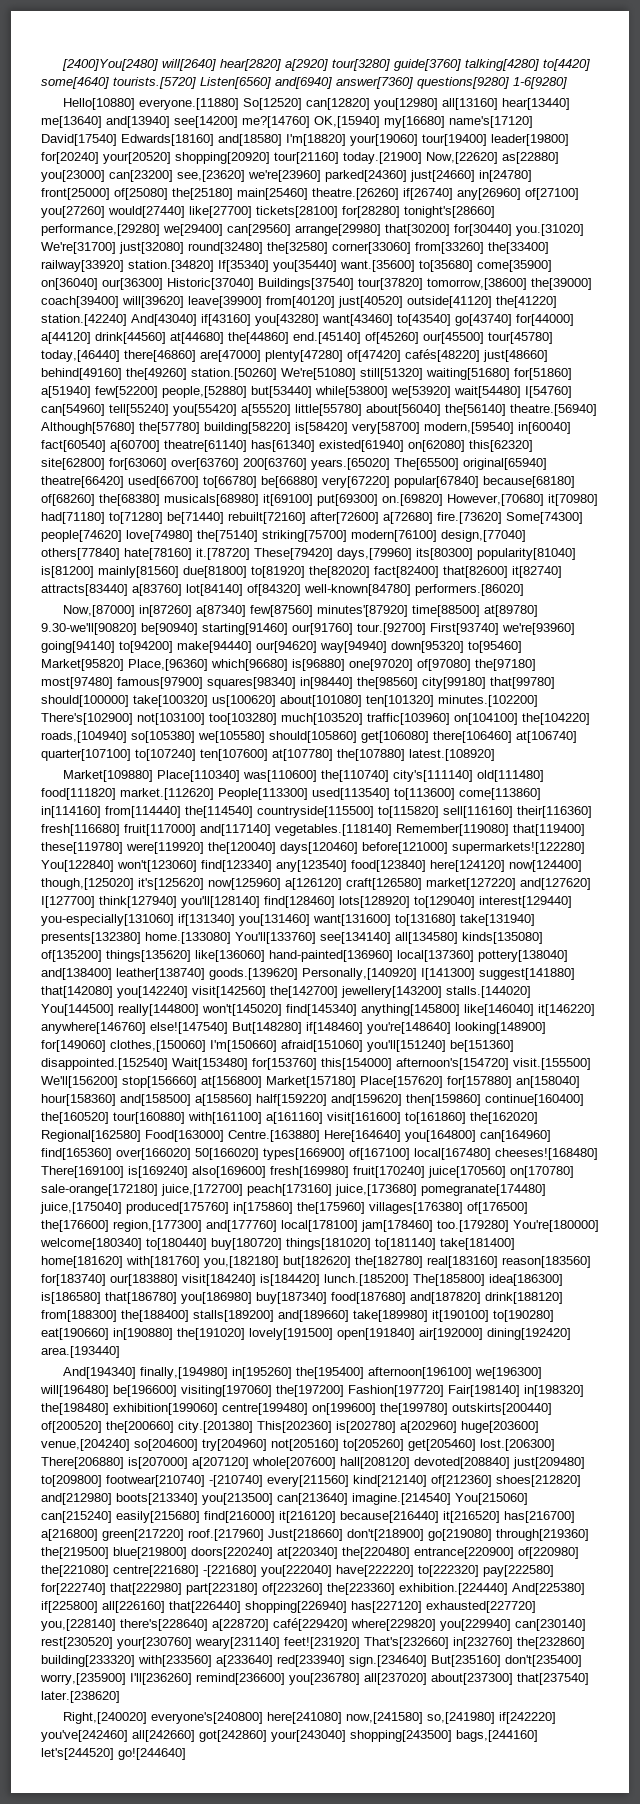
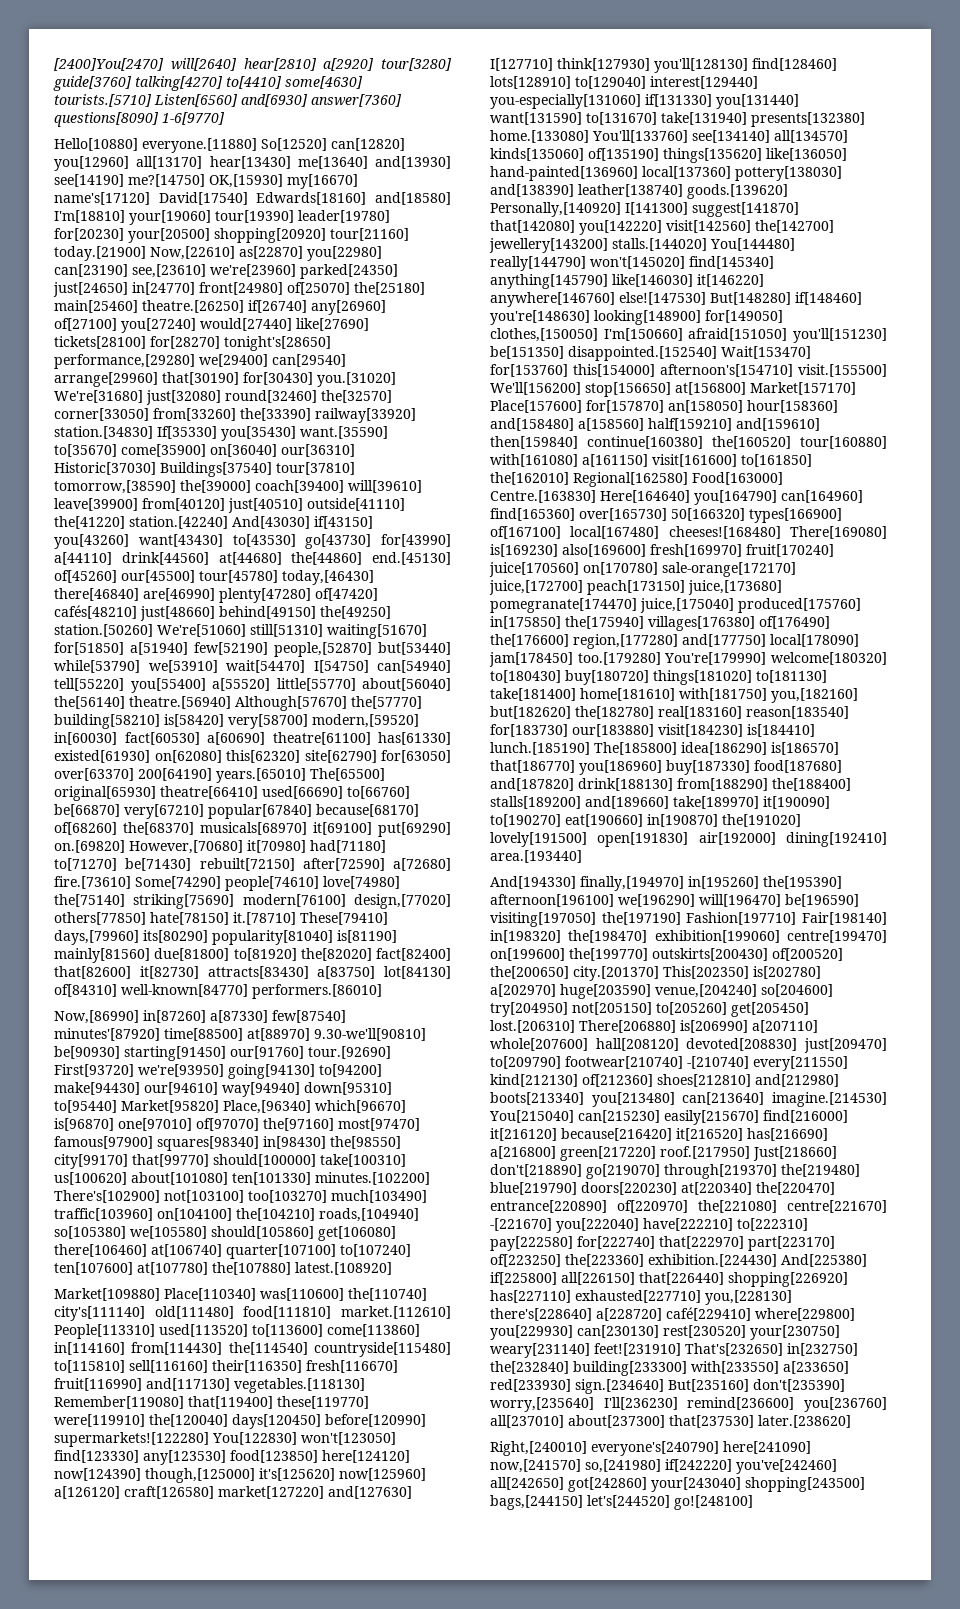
[62,59,591,71] [41,77,567,89] [63,98,571,110] [41,116,533,128] [41,134,569,146] [41,152,559,164] [41,170,532,182] [41,188,168,200] [2400]You[2480] will[2640] hear[2820] a[2920] tour[3280] guide[3760] talking[4280] to[4420] some[4640] tourists.[5720] Listen[6560] and[6940] answer[7360] questions[9280] 1-6[9280] // Hello[10880] everyone.[11880] So[12520] can[12820] you[12980] all[13160] hear[13440] me[13640] and[13940] see[14200] me?[14760] OK,[15940] my[16680] name's[17120] David[17540] Edwards[18160] and[18580] I'm[18820] your[19060] tour[19400] leader[19800] for[20240] your[20520] shopping[20920] tour[21160] today.[21900] Now,[22620] as[22880] you[23000] can[23200] see,[23620] we're[23960] parked[24360] just[24660] in[24780] front[25000] of[25080] -> [54,58,452,71] [53,76,363,91] [54,94,402,107] [54,112,225,127] [54,138,405,153] [54,156,451,171] [54,174,358,189] [54,192,452,205] [54,210,390,225] [54,228,409,243] [54,246,382,261] [54,264,398,279] [53,282,350,297] [2400]You[2470] will[2640] hear[2810] a[2920] tour[3280] guide[3760] talking[4270] to[4410] some[4630] tourists.[5710] Listen[6560] and[6930] answer[7360] questions[8090] 1-6[9770] // Hello[10880] everyone.[11880] So[12520] can[12820] you[12960] all[13170] hear[13430] me[13640] and[13930] see[14190] me?[14750] OK,[15930] my[16670] name's[17120] David[17540] Edwards[18160] and[18580] I'm[18810] your[19060] tour[19390] leader[19780] for[20230] your[20500] shopping[20920] tour[21160] today.[21900] Now,[22610] as[22870] you[22980] can[23190] see,[23610] we're[23960] parked[24350] just[24650] in[24770] front[24980] of[25070]
[312,188,399,200] theatre.[26260] -> [142,300,244,313] theatre.[26250]
[41,206,495,218] [41,224,584,236] [41,242,549,254] [41,260,552,272] [41,278,527,290] you[27260] would[27440] like[27700] tickets[28100] for[28280] tonight's[28660] performance,[29280] we[29400] can[29560] arrange[29980] that[30200] for[30440] you.[31020] We're[31700] just[32080] round[32480] the[32580] corner[33060] from[33260] the[33400] railway[33920] station.[34820] If[35340] you[35440] want.[35600] to[35680] come[35900] on[36040] our[36300] Historic[37040] Buildings[37540] tour[37820] tomorrow,[38600] -> [121,318,369,333] [54,336,331,351] [54,354,346,369] [54,372,396,387] [54,390,392,405] [54,408,416,423] [54,426,388,441] [54,444,355,457] [54,462,355,477] [54,480,176,494] you[27240] would[27440] like[27690] tickets[28100] for[28270] tonight's[28650] performance,[29280] we[29400] can[29540] arrange[29960] that[30190] for[30430] you.[31020] We're[31680] just[32080] round[32460] the[32570] corner[33050] from[33260] the[33390] railway[33920] station.[34830] If[35330] you[35430] want.[35590] to[35670] come[35900] on[36040] our[36310] Historic[37030] Buildings[37540] tour[37810] tomorrow,[38590]
[122,296,184,308] will[39620] -> [348,480,422,493] will[39610]
[338,296,557,308] [41,314,574,326] [41,332,91,344] just[40520] outside[41120] the[41220] station.[42240] And[43040] if[43160] you[43280] want[43460] to[43540] go[43740] for[44000] a[44120] -> [228,498,405,513] [54,516,373,529] [54,534,451,549] [54,552,112,565] just[40510] outside[41110] the[41220] station.[42240] And[43030] if[43150] you[43260] want[43430] to[43530] go[43730] for[43990] a[44110]
[293,332,361,344] end.[45140] -> [372,552,451,565] end.[45130]
[41,349,548,362] [41,368,572,380] [41,386,572,398] [41,404,597,416] [41,422,571,434] [41,440,533,452] [41,458,547,470] [41,476,575,488] [41,494,598,506] [41,512,583,524] [41,530,526,542] [41,548,576,560] [41,566,94,578] today,[46440] there[46860] are[47000] plenty[47280] of[47420] cafés[48220] just[48660] behind[49160] the[49260] station.[50260] We're[51080] still[51320] waiting[51680] for[51860] a[51940] few[52200] people,[52880] but[53440] while[53800] we[53920] wait[54480] I[54760] can[54960] tell[55240] you[55420] a[55520] little[55780] about[56040] the[56140] theatre.[56940] Although[57680] the[57780] building[58220] is[58420] very[58700] modern,[59540] in[60040] fact[60540] a[60700] theatre[61140] has[61340] existed[61940] on[62080] this[62320] site[62800] for[63060] over[63760] 200[63760] years.[65020] The[65500] original[65940] theatre[66420] used[66700] to[66780] be[66880] very[67220] popular[67840] because[68180] of[68260] the[68380] musicals[68980] it[69100] put[69300] on.[69820] However,[70680] it[70980] had[71180] to[71280] be[71440] rebuilt[72160] after[72600] a[72680] fire.[73620] Some[74300] people[74620] love[74980] the[75140] striking[75700] modern[76100] design,[77040] others[77840] hate[78160] it.[78720] These[79420] days,[79960] its[80300] popularity[81040] is[81200] -> [282,570,374,585] [54,588,378,603] [54,605,391,621] [54,624,427,639] [54,642,451,657] [54,660,451,673] [54,678,451,693] [54,696,422,711] [54,714,419,729] [54,732,451,745] [54,750,451,763] [54,768,385,783] [54,786,410,801] [54,804,419,819] [54,822,451,837] [54,840,386,854] [54,858,451,871] [54,876,400,891] [54,894,451,909] [54,912,388,925] [54,930,397,945] today,[46430] there[46840] are[46990] plenty[47280] of[47420] cafés[48210] just[48660] behind[49150] the[49250] station.[50260] We're[51060] still[51310] waiting[51670] for[51850] a[51940] few[52190] people,[52870] but[53440] while[53790] we[53910] wait[54470] I[54750] can[54940] tell[55220] you[55400] a[55520] little[55770] about[56040] the[56140] theatre.[56940] Although[57670] the[57770] building[58210] is[58420] very[58700] modern,[59520] in[60030] fact[60530] a[60690] theatre[61100] has[61330] existed[61930] on[62080] this[62320] site[62790] for[63050] over[63370] 200[64190] years.[65010] The[65500] original[65930] theatre[66410] used[66690] to[66760] be[66870] very[67210] popular[67840] because[68170] of[68260] the[68370] musicals[68970] it[69100] put[69290] on.[69820] However,[70680] it[70980] had[71180] to[71270] be[71430] rebuilt[72150] after[72590] a[72680] fire.[73610] Some[74290] people[74610] love[74980] the[75140] striking[75690] modern[76100] design,[77020] others[77850] hate[78150] it.[78710] These[79410] days,[79960] its[80290] popularity[81040] is[81190]
[512,566,562,578] [41,584,524,596] [63,605,539,617] [41,623,575,635] [41,641,522,653] [41,659,536,671] [41,677,555,689] [41,695,208,707] it[82740] attracts[83440] a[83760] lot[84140] of[84320] well-known[84780] performers.[86020] // Now,[87000] in[87260] a[87340] few[87560] minutes'[87920] time[88500] at[89780] 9.30-we'll[90820] be[90940] starting[91460] our[91760] tour.[92700] First[93740] we're[93960] going[94140] to[94200] make[94440] our[94620] way[94940] down[95320] to[95460] Market[95820] Place,[96360] which[96680] is[96880] one[97020] of[97080] the[97180] most[97480] famous[97900] squares[98340] in[98440] the[98560] city[99180] that[99780] should[100000] take[100320] -> [139,966,451,979] [54,984,382,999] [54,1010,346,1024] [54,1028,426,1041] [54,1046,391,1061] [54,1064,382,1079] [54,1082,392,1097] [54,1100,406,1114] [54,1118,420,1131] [54,1136,401,1151] [54,1154,406,1169] it[82730] attracts[83430] a[83750] lot[84130] of[84310] well-known[84770] performers.[86010] // Now,[86990] in[87260] a[87330] few[87540] minutes'[87920] time[88500] at[88970] 9.30-we'll[90810] be[90930] starting[91450] our[91760] tour.[92690] First[93720] we're[93950] going[94130] to[94200] make[94430] our[94610] way[94940] down[95310] to[95440] Market[95820] Place,[96340] which[96670] is[96870] one[97010] of[97070] the[97160] most[97470] famous[97900] squares[98340] in[98430] the[98550] city[99170] that[99770] should[100000] take[100310]
[366,695,434,707] ten[101320] -> [232,1172,311,1185] ten[101330]
[209,713,363,725] too[103280] much[103520] -> [248,1190,427,1203] too[103270] much[103490]
[522,713,590,725] the[104220] -> [236,1208,315,1221] the[104210]
[41,788,541,800] [41,806,592,818] [41,824,585,836] [41,842,585,854] [41,860,582,872] [41,878,134,890] food[111820] market.[112620] People[113300] used[113540] to[113600] come[113860] in[114160] from[114440] the[114540] countryside[115500] to[115820] sell[116160] their[116360] fresh[116680] fruit[117000] and[117140] vegetables.[118140] Remember[119080] that[119400] these[119780] were[119920] the[120040] days[120460] before[121000] supermarkets![122280] You[122840] won't[123060] find[123340] any[123540] food[123840] here[124120] now[124400] though,[125020] -> [243,1306,452,1319] [54,1324,420,1339] [54,1342,451,1357] [54,1360,398,1373] [54,1378,365,1393] [54,1396,369,1409] [54,1414,426,1429] [54,1432,396,1447] [54,1450,410,1465] [54,1468,255,1483] food[111810] market.[112610] People[113310] used[113520] to[113600] come[113860] in[114160] from[114430] the[114540] countryside[115480] to[115810] sell[116160] their[116350] fresh[116670] fruit[116990] and[117130] vegetables.[118130] Remember[119080] that[119400] these[119770] were[119910] the[120040] days[120450] before[120990] supermarkets![122280] You[122830] won't[123050] find[123330] any[123530] food[123850] here[124120] now[124390] though,[125000]
[520,878,591,890] [41,896,572,908] [41,914,456,926] and[127620] I[127700] think[127940] you'll[128140] find[128460] lots[128920] to[129040] interest[129440] you-especially[131060] if[131340] you[131460] want[131600] to[131680] -> [328,1486,412,1499] [490,58,837,73] [490,76,758,89] [490,94,799,109] [490,112,657,125] and[127630] I[127710] think[127930] you'll[128130] find[128460] lots[128910] to[129040] interest[129440] you-especially[131060] if[131330] you[131440] want[131590] to[131670]
[395,932,543,944] [41,950,568,962] [41,968,112,980] all[134580] kinds[135080] of[135200] things[135620] like[136060] hand-painted[136960] local[137360] pottery[138040] and[138400] -> [774,130,848,143] [490,148,847,163] [490,166,842,181] [490,184,574,197] all[134570] kinds[135060] of[135190] things[135620] like[136050] hand-painted[136960] local[137360] pottery[138030] and[138390]
[479,968,575,980] [41,986,188,998] suggest[141880] that[142080] you[142240] -> [692,202,799,217] [490,220,662,235] suggest[141870] that[142080] you[142220]
[41,1004,534,1016] You[144500] really[144800] won't[145020] find[145340] anything[145800] like[146040] -> [710,238,795,251] [490,256,774,271] [490,274,693,289] You[144480] really[144790] won't[145020] find[145340] anything[145790] like[146030]
[150,1022,228,1034] else![147540] -> [619,292,706,305] else![147530]
[367,1022,546,1034] [41,1040,514,1052] [41,1058,248,1070] you're[148640] looking[148900] for[149060] clothes,[150060] I'm[150660] afraid[151060] you'll[151240] be[151360] disappointed.[152540] Wait[153480] -> [490,310,783,325] [490,328,887,343] [490,346,811,361] you're[148630] looking[148900] for[149050] clothes,[150050] I'm[150660] afraid[151050] you'll[151230] be[151350] disappointed.[152540] Wait[153470]
[396,1058,509,1070] afternoon's[154720] -> [660,364,793,377] afternoon's[154710]
[122,1076,580,1088] [41,1094,584,1106] [41,1112,538,1124] [41,1130,551,1142] [41,1148,598,1160] [41,1166,574,1178] [41,1184,546,1196] [40,1202,528,1214] [41,1220,599,1232] [40,1238,515,1250] [41,1256,591,1268] [41,1274,563,1286] [41,1292,563,1304] [41,1310,554,1322] [41,1328,571,1340] [41,1346,120,1358] [63,1367,543,1379] [40,1385,584,1397] [41,1403,552,1415] [41,1421,539,1433] [41,1439,555,1451] [41,1457,585,1469] [41,1475,581,1487] [41,1493,528,1505] [41,1511,575,1523] [41,1529,589,1541] [41,1547,579,1559] [41,1565,554,1577] [41,1583,585,1595] [41,1601,536,1613] [41,1618,586,1631] [41,1637,585,1649] [41,1655,582,1667] [40,1673,589,1685] [41,1691,120,1703] [63,1712,424,1724] stop[156660] at[156800] Market[157180] Place[157620] for[157880] an[158040] hour[158360] and[158500] a[158560] half[159220] and[159620] then[159860] continue[160400] the[160520] tour[160880] with[161100] a[161160] visit[161600] to[161860] the[162020] Regional[162580] Food[163000] Centre.[163880] Here[164640] you[164800] can[164960] find[165360] over[166020] 50[166020] types[166900] of[167100] local[167480] cheeses![168480] There[169100] is[169240] also[169600] fresh[169980] fruit[170240] juice[170560] on[170780] sale-orange[172180] juice,[172700] peach[173160] juice,[173680] pomegranate[174480] juice,[175040] produced[175760] in[175860] the[175960] villages[176380] of[176500] the[176600] region,[177300] and[177760] local[178100] jam[178460] too.[179280] You're[180000] welcome[180340] to[180440] buy[180720] things[181020] to[181140] take[181400] home[181620] with[181760] you,[182180] but[182620] the[182780] real[183160] reason[183560] for[183740] our[183880] visit[184240] is[184420] lunch.[185200] The[185800] idea[186300] is[186580] that[186780] you[186980] buy[187340] food[187680] and[187820] drink[188120] from[188300] the[188400] stalls[189200] and[189660] take[189980] it[190100] to[190280] eat[190660] in[190880] the[191020] lovely[191500] open[191840] air[192000] dining[192420] area.[193440] // And[194340] finally,[194980] in[195260] the[195400] afternoon[196100] we[196300] will[196480] be[196600] visiting[197060] the[197200] Fashion[197720] Fair[198140] in[198320] the[198480] exhibition[199060] centre[199480] on[199600] the[199780] outskirts[200440] of[200520] the[200660] city.[201380] This[202360] is[202780] a[202960] huge[203600] venue,[204240] so[204600] try[204960] not[205160] to[205260] get[205460] lost.[206300] There[206880] is[207000] a[207120] whole[207600] hall[208120] devoted[208840] just[209480] to[209800] footwear[210740] -[210740] every[211560] kind[212140] of[212360] shoes[212820] and[212980] boots[213340] you[213500] can[213640] imagine.[214540] You[215060] can[215240] easily[215680] find[216000] it[216120] because[216440] it[216520] has[216700] a[216800] green[217220] roof.[217960] Just[218660] don't[218900] go[219080] through[219360] the[219500] blue[219800] doors[220240] at[220340] the[220480] entrance[220900] of[220980] the[221080] centre[221680] -[221680] you[222040] have[222220] to[222320] pay[222580] for[222740] that[222980] part[223180] of[223260] the[223360] exhibition.[224440] And[225380] if[225800] all[226160] that[226440] shopping[226940] has[227120] exhausted[227720] you,[228140] there's[228640] a[228720] café[229420] where[229820] you[229940] can[230140] rest[230520] your[230760] weary[231140] feet![231920] That's[232660] in[232760] the[232860] building[233320] with[233560] a[233640] red[233940] sign.[234640] But[235160] don't[235400] worry,[235900] I'll[236260] remind[236600] you[236780] all[237020] about[237300] that[237540] later.[238620] // Right,[240020] everyone's[240800] here[241080] now,[241580] -> [585,382,856,397] [490,400,838,413] [490,418,820,431] [490,436,887,449] [490,454,812,467] [490,472,783,487] [490,490,863,505] [490,508,842,523] [490,526,887,539] [490,544,834,557] [489,562,796,577] [489,580,782,595] [490,598,861,613] [490,616,830,631] [490,634,859,649] [489,652,887,667] [490,670,827,685] [490,688,858,703] [490,706,849,719] [490,724,815,737] [490,742,839,755] [490,760,842,775] [490,778,851,791] [490,796,830,809] [490,814,801,827] [490,832,887,847] [490,850,582,863] [490,876,842,891] [490,894,859,907] [490,912,887,927] [490,930,887,943] [490,948,843,961] [490,966,821,981] [490,984,833,999] [490,1002,809,1017] [490,1020,818,1033] [490,1038,887,1053] [490,1056,848,1071] [490,1074,839,1087] [490,1092,887,1107] [489,1110,848,1125] [490,1128,828,1141] [490,1146,837,1161] [490,1164,860,1179] [490,1182,835,1195] [490,1200,887,1213] [490,1218,808,1233] [490,1236,835,1251] [490,1254,867,1267] [490,1272,848,1287] [490,1290,792,1305] [490,1307,855,1321] [490,1325,840,1340] [490,1343,858,1358] [490,1361,849,1376] [490,1379,845,1394] [490,1397,887,1412] [490,1415,851,1428] [490,1441,811,1456] [490,1459,581,1473] stop[156650] at[156800] Market[157170] Place[157600] for[157870] an[158050] hour[158360] and[158480] a[158560] half[159210] and[159610] then[159840] continue[160380] the[160520] tour[160880] with[161080] a[161150] visit[161600] to[161850] the[162010] Regional[162580] Food[163000] Centre.[163830] Here[164640] you[164790] can[164960] find[165360] over[165730] 50[166320] types[166900] of[167100] local[167480] cheeses![168480] There[169080] is[169230] also[169600] fresh[169970] fruit[170240] juice[170560] on[170780] sale-orange[172170] juice,[172700] peach[173150] juice,[173680] pomegranate[174470] juice,[175040] produced[175760] in[175850] the[175940] villages[176380] of[176490] the[176600] region,[177280] and[177750] local[178090] jam[178450] too.[179280] You're[179990] welcome[180320] to[180430] buy[180720] things[181020] to[181130] take[181400] home[181610] with[181750] you,[182160] but[182620] the[182780] real[183160] reason[183540] for[183730] our[183880] visit[184230] is[184410] lunch.[185190] The[185800] idea[186290] is[186570] that[186770] you[186960] buy[187330] food[187680] and[187820] drink[188130] from[188290] the[188400] stalls[189200] and[189660] take[189970] it[190090] to[190270] eat[190660] in[190870] the[191020] lovely[191500] open[191830] air[192000] dining[192410] area.[193440] // And[194330] finally,[194970] in[195260] the[195390] afternoon[196100] we[196290] will[196470] be[196590] visiting[197050] the[197190] Fashion[197710] Fair[198140] in[198320] the[198470] exhibition[199060] centre[199470] on[199600] the[199770] outskirts[200430] of[200520] the[200650] city.[201370] This[202350] is[202780] a[202970] huge[203590] venue,[204240] so[204600] try[204950] not[205150] to[205260] get[205450] lost.[206310] There[206880] is[206990] a[207110] whole[207600] hall[208120] devoted[208830] just[209470] to[209790] footwear[210740] -[210740] every[211550] kind[212130] of[212360] shoes[212810] and[212980] boots[213340] you[213480] can[213640] imagine.[214530] You[215040] can[215230] easily[215670] find[216000] it[216120] because[216420] it[216520] has[216690] a[216800] green[217220] roof.[217950] Just[218660] don't[218890] go[219070] through[219370] the[219480] blue[219790] doors[220230] at[220340] the[220470] entrance[220890] of[220970] the[221080] centre[221670] -[221670] you[222040] have[222210] to[222310] pay[222580] for[222740] that[222970] part[223170] of[223250] the[223360] exhibition.[224430] And[225380] if[225800] all[226150] that[226440] shopping[226920] has[227110] exhausted[227710] you,[228130] there's[228640] a[228720] café[229410] where[229800] you[229930] can[230130] rest[230520] your[230750] weary[231140] feet![231910] That's[232650] in[232750] the[232840] building[233300] with[233550] a[233650] red[233930] sign.[234640] But[235160] don't[235390] worry,[235640] I'll[236230] remind[236600] you[236760] all[237010] about[237300] that[237530] later.[238620] // Right,[240010] everyone's[240790] here[241090] now,[241570]
[132,1730,195,1742] all[242660] -> [490,1477,564,1490] all[242650]
[456,1730,538,1742] [41,1748,186,1760] bags,[244160] let's[244520] go![244640] -> [490,1495,753,1510] bags,[244150] let's[244520] go![248100]

